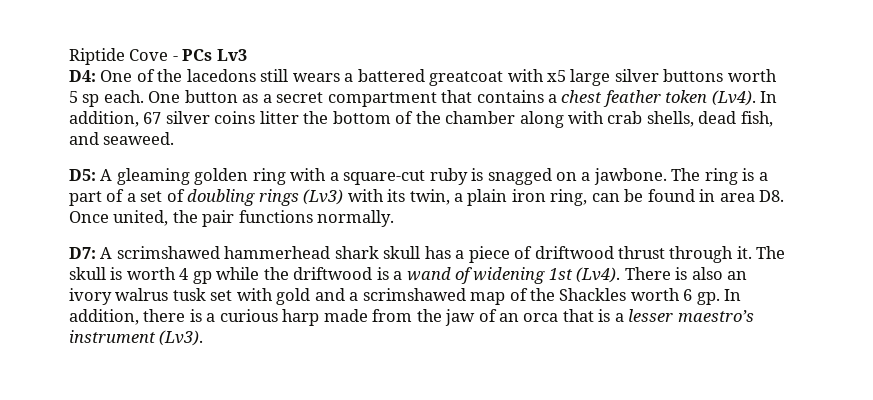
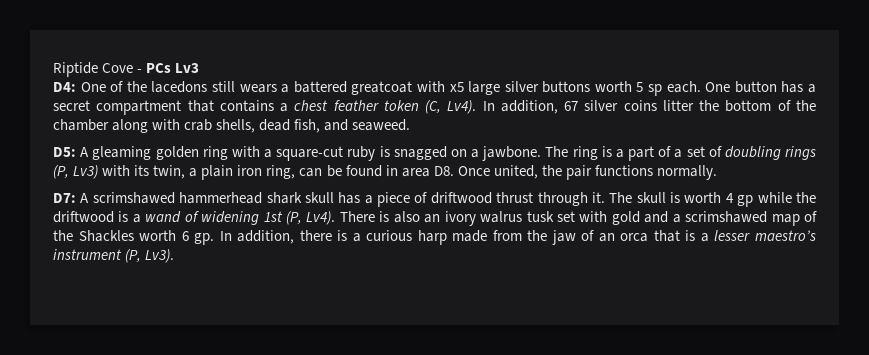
[242,94,259,103] as -> [781,81,804,93] has
[711,90,756,106] (Lv4). -> [425,100,477,114] (C, Lv4).
[303,189,344,205] (Lv3) -> [53,165,99,179] (P, Lv3)
[576,267,621,283] (Lv4). -> [286,211,336,225] (P, Lv4).
[159,330,204,346] (Lv3). -> [125,249,175,263] (P, Lv3).

